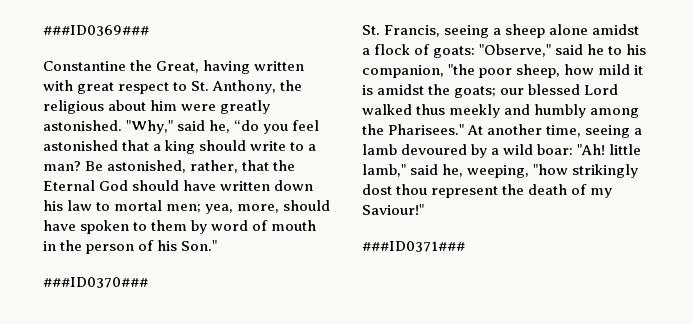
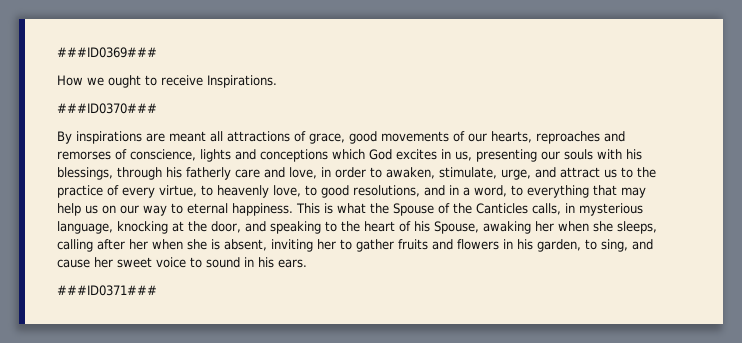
[43,60,305,74] [43,80,303,94] [43,100,271,114] [43,120,320,134] [43,140,317,154] [43,160,296,173] [43,180,314,191] [43,200,331,214] [43,220,317,234] [43,240,218,254] [43,277,148,288] [362,24,640,38] [362,44,647,58] [362,64,644,78] [362,84,619,98] [362,104,640,118] [362,124,643,138] [362,144,642,158] [362,164,639,178] [362,184,613,198] [362,204,424,215] Constantine the Great, having written with great respect to St. Anthony, the religious about him were greatly astonished. "Why," said he, “do you feel astonished that a king should write to a man? Be astonished, rather, that the Eternal God should have written down his law to mortal men; yea, more, should have spoken to them by word of mouth in the person of his Son." // ###ID0370### // St. Francis, seeing a sheep alone amidst a flock of goats: "Observe," said he to his companion, "the poor sheep, how mild it is amidst the goats; our blessed Lord walked thus meekly and humbly among the Pharisees." At another time, seeing a lamb devoured by a wild boar: "Ah! little lamb," said he, weeping, "how strikingly dost thou represent the death of my Saviour!" -> [57,75,277,88] [57,103,157,114] [57,131,625,144] [57,149,642,162] [57,167,656,180] [57,185,646,198] [57,203,643,216] [57,221,657,234] [57,239,653,252] [57,257,307,268] How we ought to receive Inspirations. // ###ID0370### // By inspirations are meant all attractions of grace, good movements of our hearts, reproaches and remorses of conscience, lights and conceptions which God excites in us, presenting our souls with his blessings, through his fatherly care and love, in order to awaken, stimulate, urge, and attract us to the practice of every virtue, to heavenly love, to good resolutions, and in a word, to everything that may help us on our way to eternal happiness. This is what the Spouse of the Canticles calls, in mysterious language, knocking at the door, and speaking to the heart of his Spouse, awaking her when she sleeps, calling after her when she is absent, inviting her to gather fruits and flowers in his garden, to sing, and cause her sweet voice to sound in his ears.

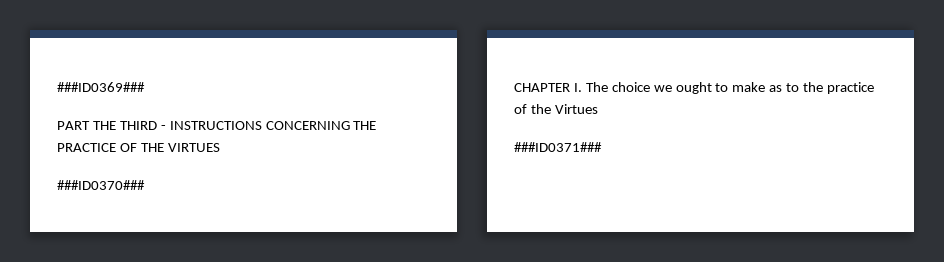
[57,75,277,88] [57,103,157,114] [57,131,625,144] [57,149,642,162] [57,167,656,180] [57,185,646,198] [57,203,643,216] [57,221,657,234] [57,239,653,252] [57,257,307,268] How we ought to receive Inspirations. // ###ID0370### // By inspirations are meant all attractions of grace, good movements of our hearts, reproaches and remorses of conscience, lights and conceptions which God excites in us, presenting our souls with his blessings, through his fatherly care and love, in order to awaken, stimulate, urge, and attract us to the practice of every virtue, to heavenly love, to good resolutions, and in a word, to everything that may help us on our way to eternal happiness. This is what the Spouse of the Canticles calls, in mysterious language, knocking at the door, and speaking to the heart of his Spouse, awaking her when she sleeps, calling after her when she is absent, inviting her to gather fruits and flowers in his garden, to sing, and cause her sweet voice to sound in his ears. -> [57,121,377,130] [57,143,220,152] [57,180,145,190] [514,82,875,94] [514,104,598,114] PART THE THIRD - INSTRUCTIONS CONCERNING THE PRACTICE OF THE VIRTUES // ###ID0370### // CHAPTER I. The choice we ought to make as to the practice of the Virtues

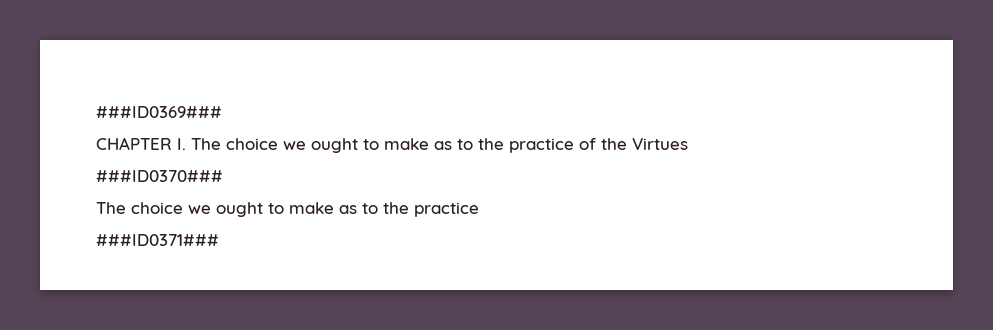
[57,121,377,130] [57,143,220,152] [57,180,145,190] // PART THE THIRD - INSTRUCTIONS CONCERNING THE PRACTICE OF THE VIRTUES // ###ID0370### -> (222, 112) none
(598, 109) none -> [96,170,223,182] [96,202,479,217] // ###ID0370### // The choice we ought to make as to the practice

